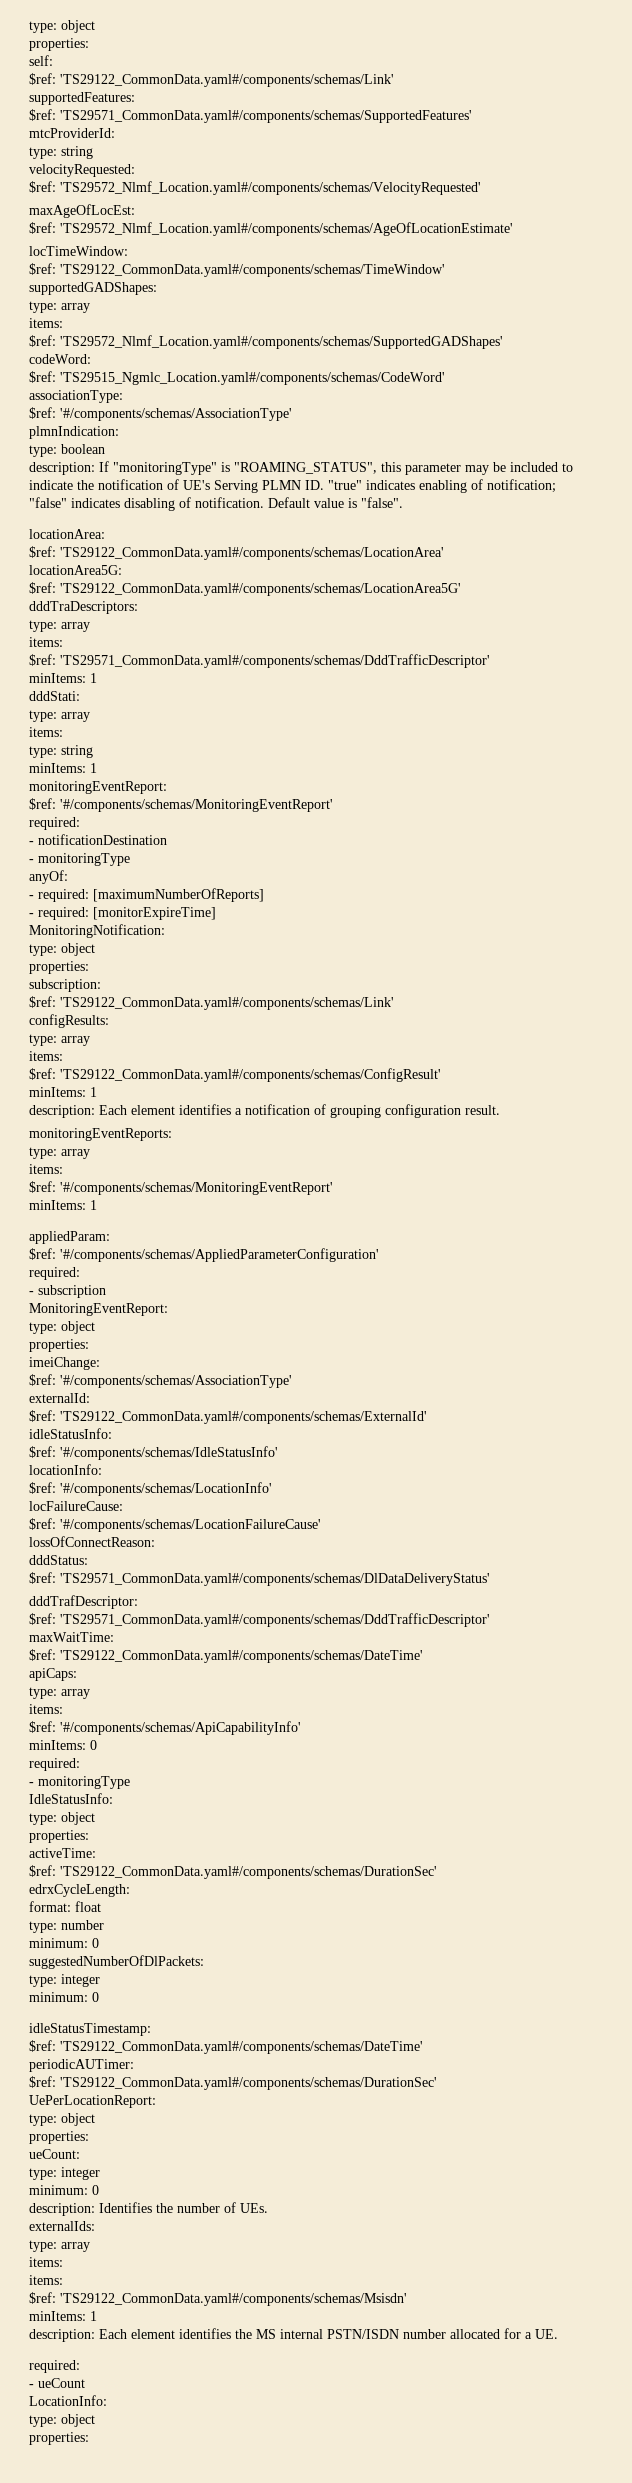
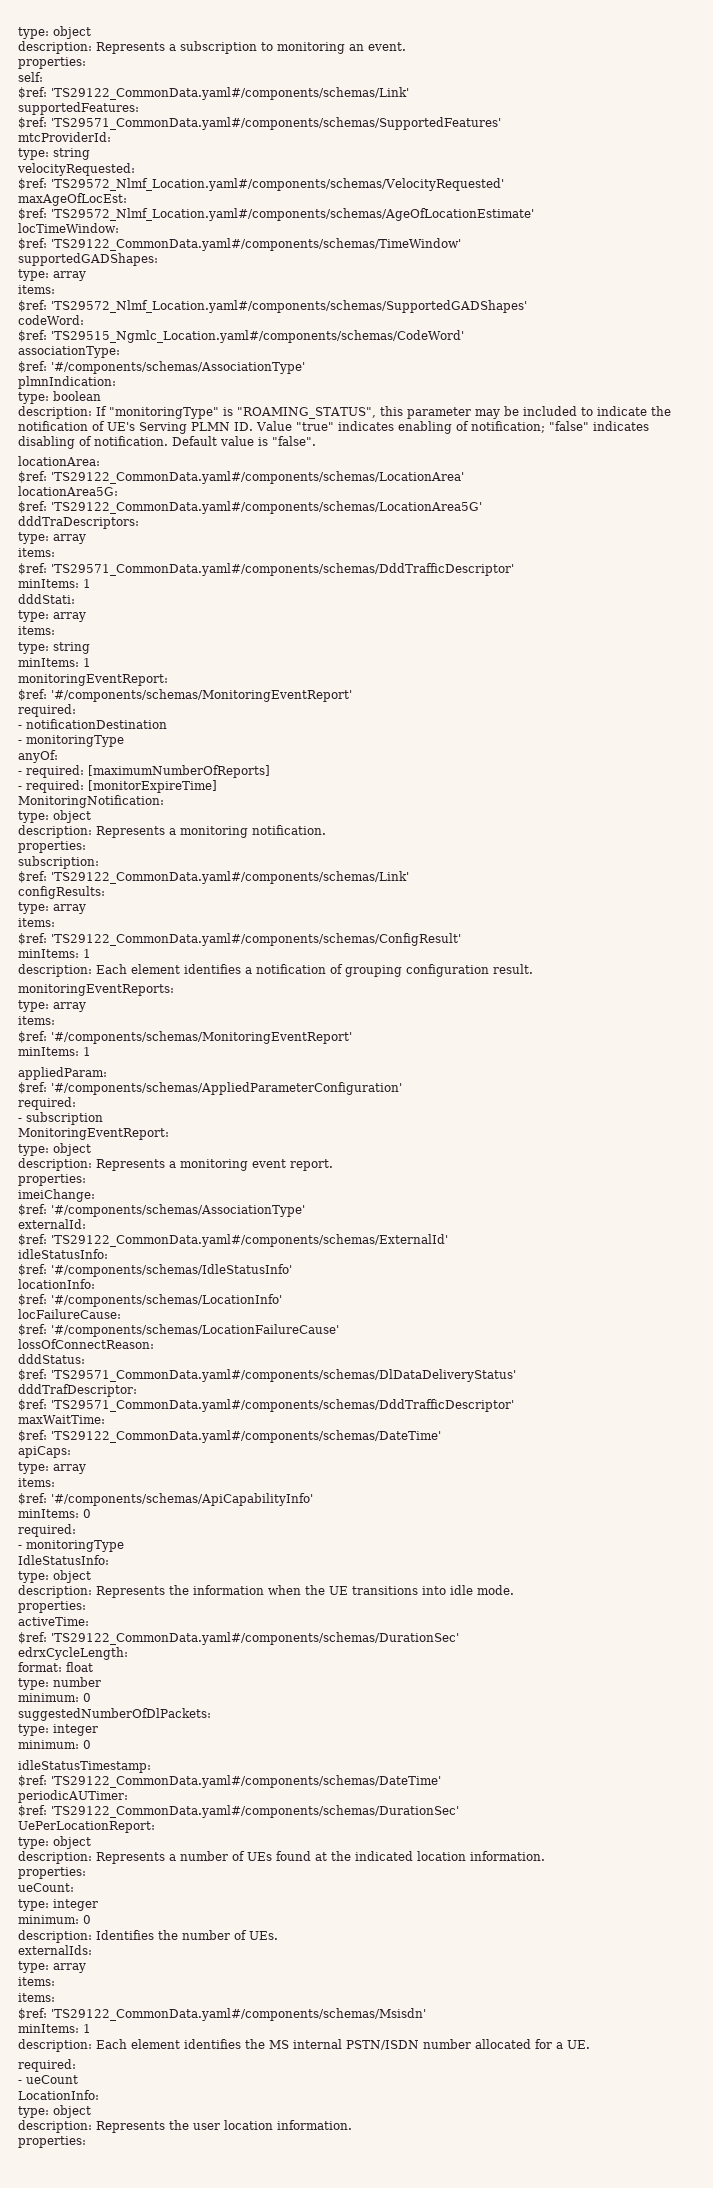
[29,20,95,33] type: object -> [18,26,91,39] [18,41,406,54] type: object // description: Represents a subscription to monitoring an event.
(324, 485) none -> [256,421,292,431] Value
(95, 949) none -> [18,825,326,838] // description: Represents a monitoring notification.
(95, 1327) none -> [18,1158,333,1171] // description: Represents a monitoring event report.
(95, 1818) none -> [18,1585,514,1598] // description: Represents the information when the UE transitions into idle mode.
(95, 2119) none -> [18,1851,545,1864] // description: Represents a number of UEs found at the indicated location information.
(95, 2420) none -> [18,2120,352,2133] // description: Represents the user location information.

